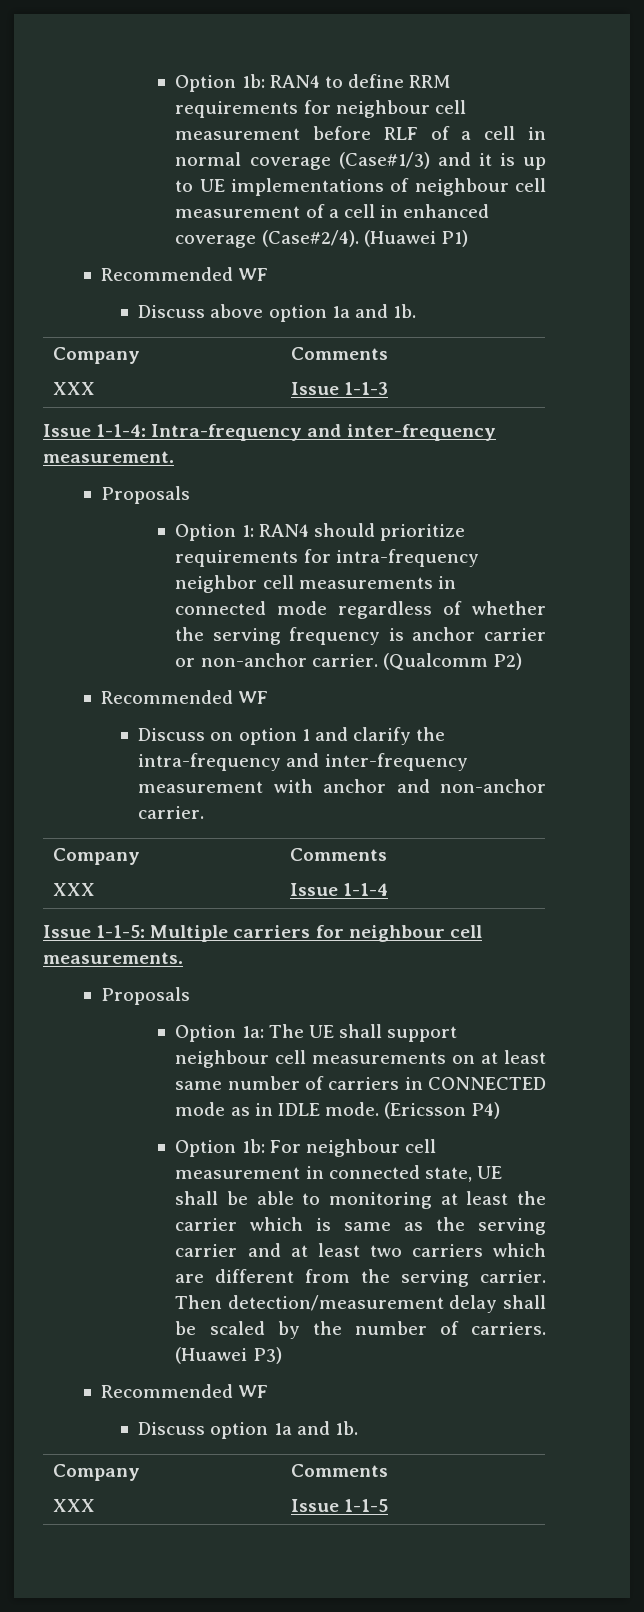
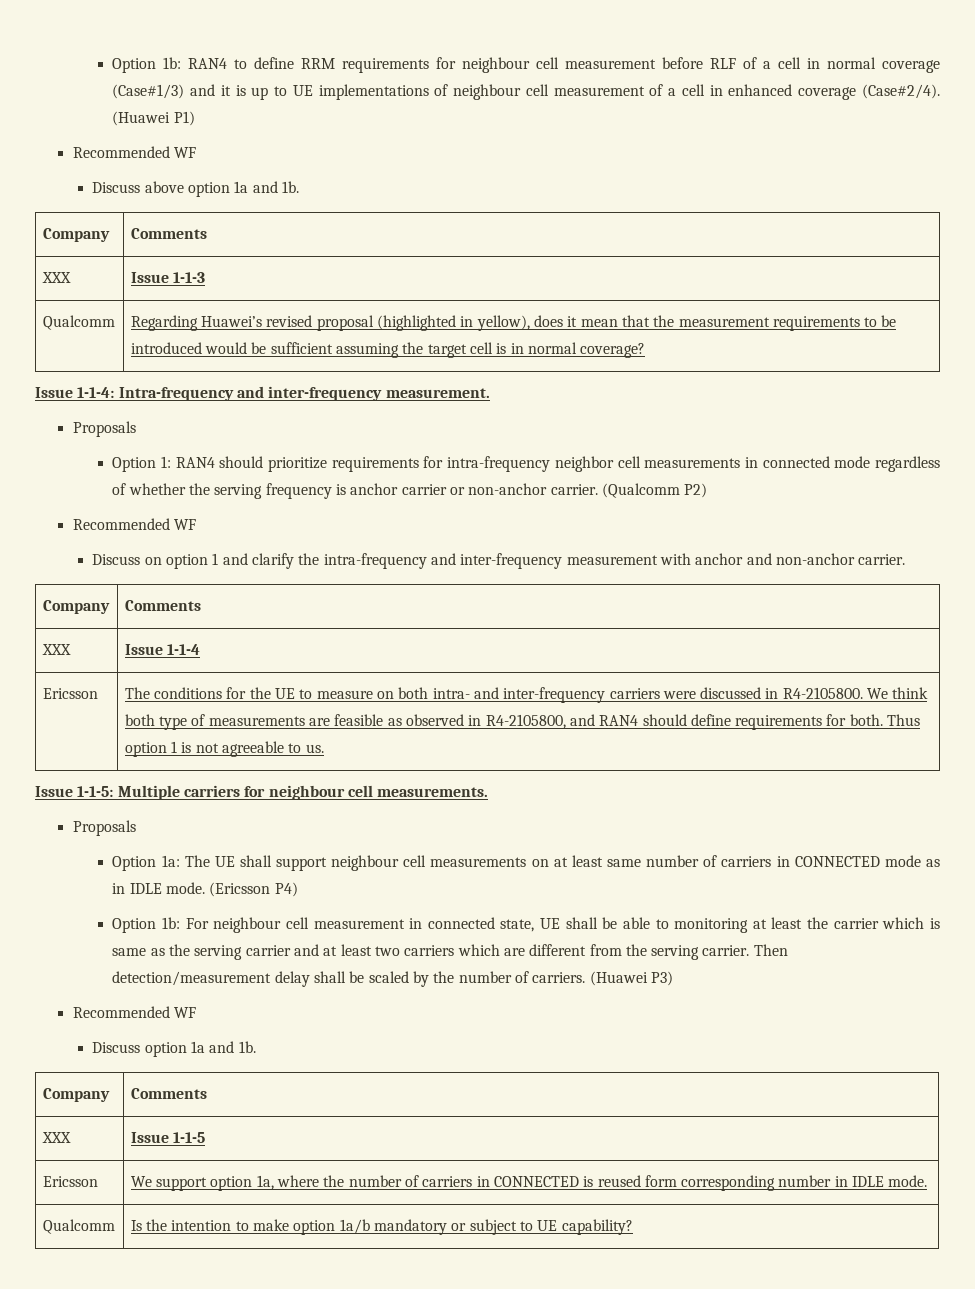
(388, 388) none -> [42,315,115,330] [130,315,897,331] [130,342,646,358] // Qualcomm | Regarding Huawei’s revised proposal (highlighted in yellow), does it mean that the measurement requirements to be introduced would be sufficient assuming the target cell is in normal coverage?
(388, 889) none -> [42,688,98,699] [124,687,929,703] [124,714,921,730] [124,741,324,757] // Ericsson | The conditions for the UE to measure on both intra- and inter-frequency carriers were discussed in R4-2105800. We think both type of measurements are feasible as observed in R4-2105800, and RAN4 should define requirements for both. Thus option 1 is not agreeable to us.
(388, 1505) none -> [42,1176,98,1187] [130,1175,928,1191] [42,1219,115,1234] [130,1219,633,1235] // Ericsson | We support option 1a, where the number of carriers in CONNECTED is reused form corresponding number in IDLE mode. // Qualcomm | Is the intention to make option 1a/b mandatory or subject to UE capability?

